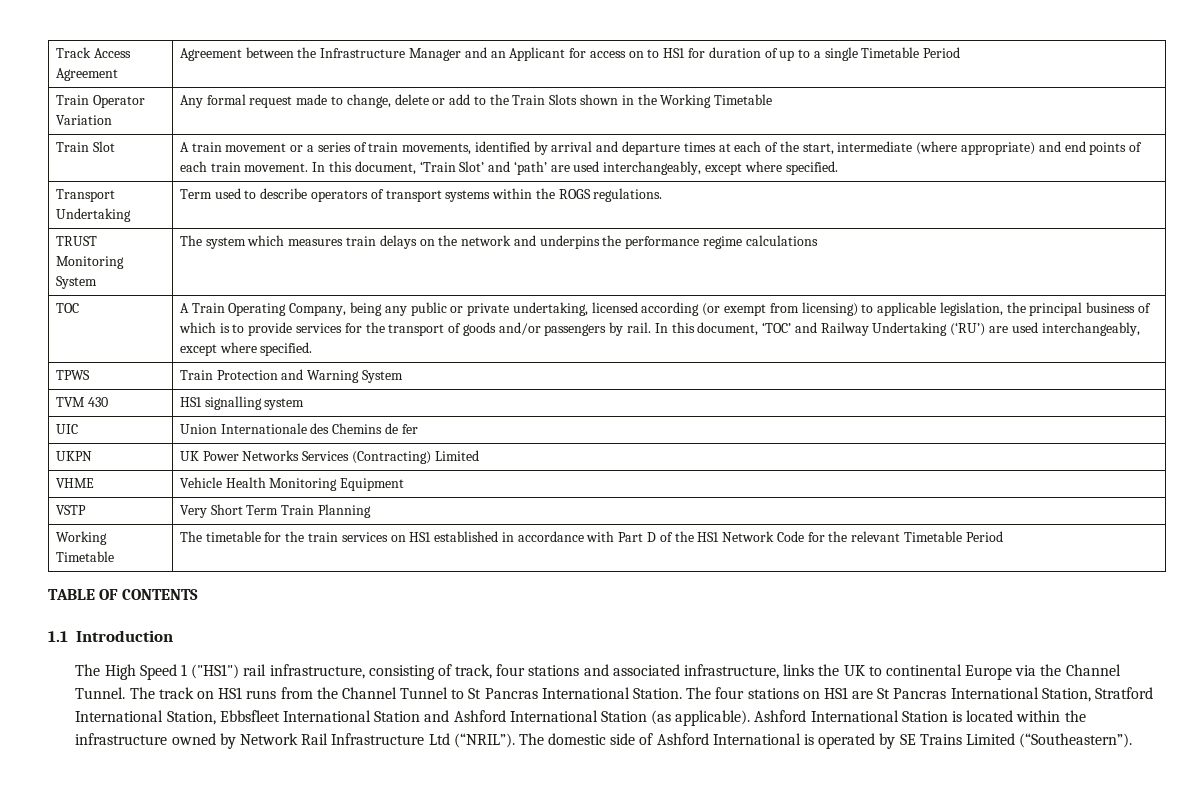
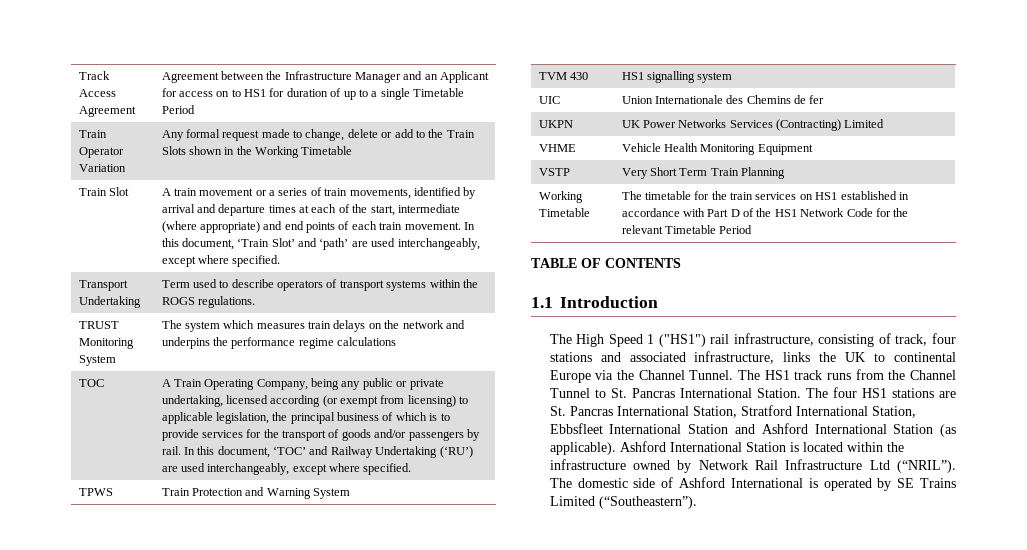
[158,687,243,699] track on HS1 -> [764,370,823,380] HS1 track
[468,688,482,699] St -> [610,388,627,398] St.
[747,687,891,699] stations on HS1 are St -> [861,388,956,398] [549,406,566,416] HS1 stations are St.

